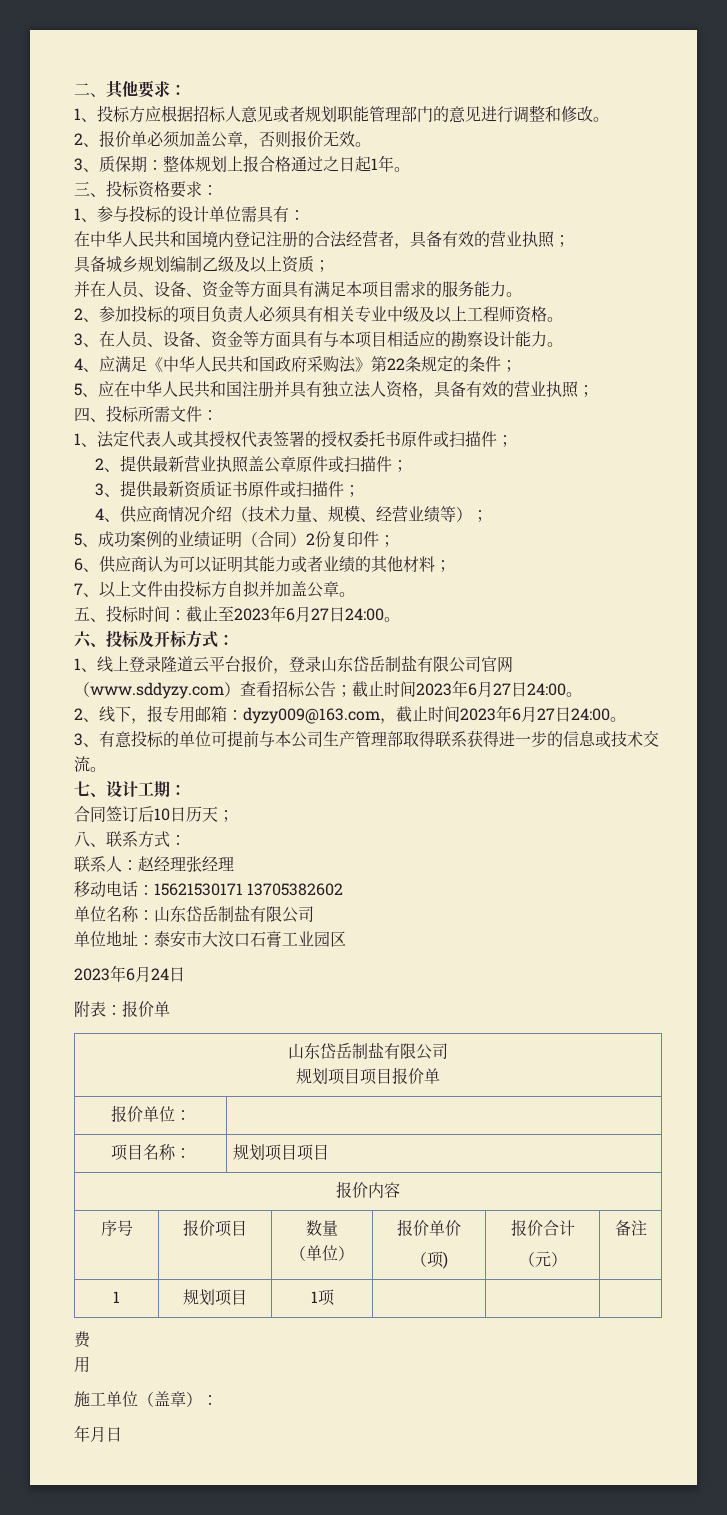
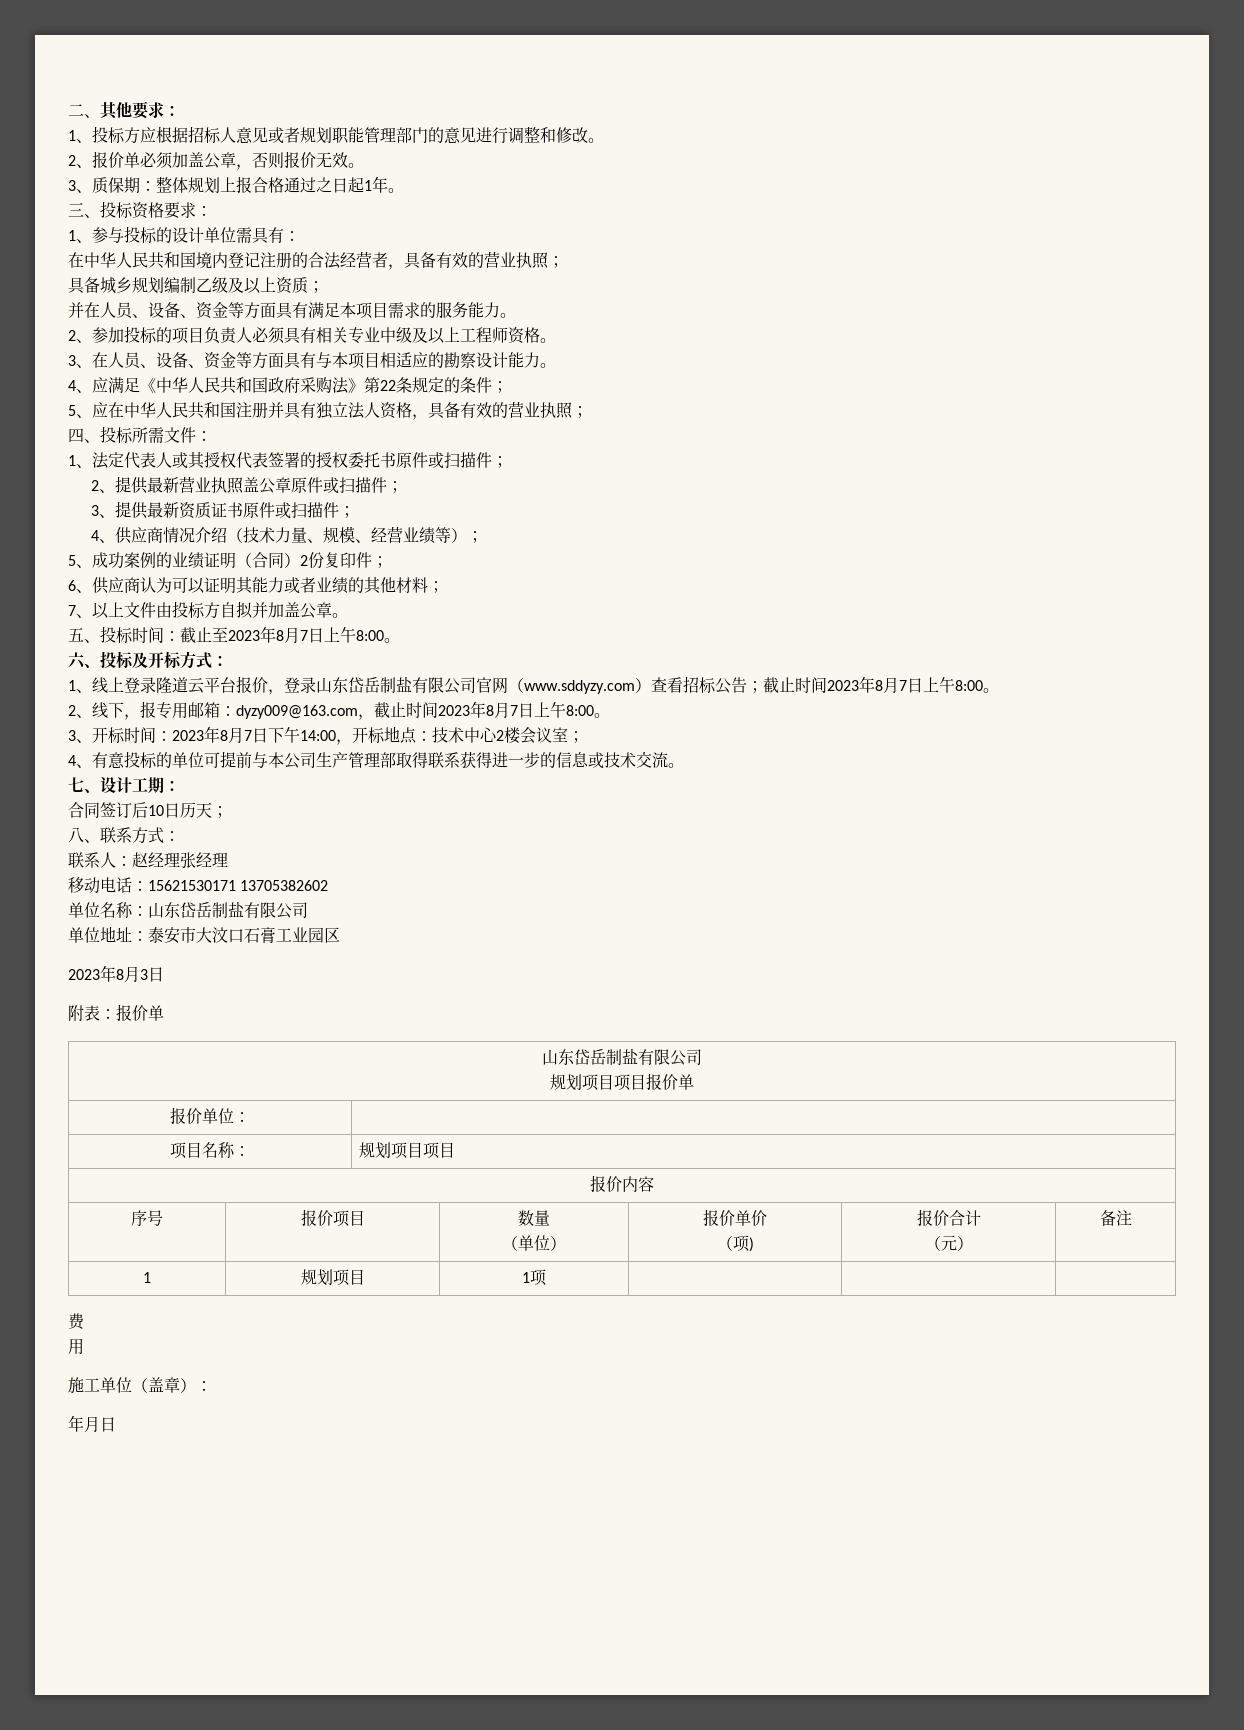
[286,606,384,622] 6月27日24:00 -> [276,627,384,643] 8月7日上午8:00
[468,681,566,697] 6月27日24:00 -> [875,677,983,693] 8月7日上午8:00
[512,706,626,722] [74,733,83,746] 6月27日24:00。 // 3 -> [486,702,610,718] [68,726,584,745] [68,755,76,766] 8月7日上午8:00。 // 3、开标时间：2023年8月7日下午14:00，开标地点：技术中心2楼会议室； // 4
[126,966,169,982] 6月24 -> [116,966,148,982] 8月3

